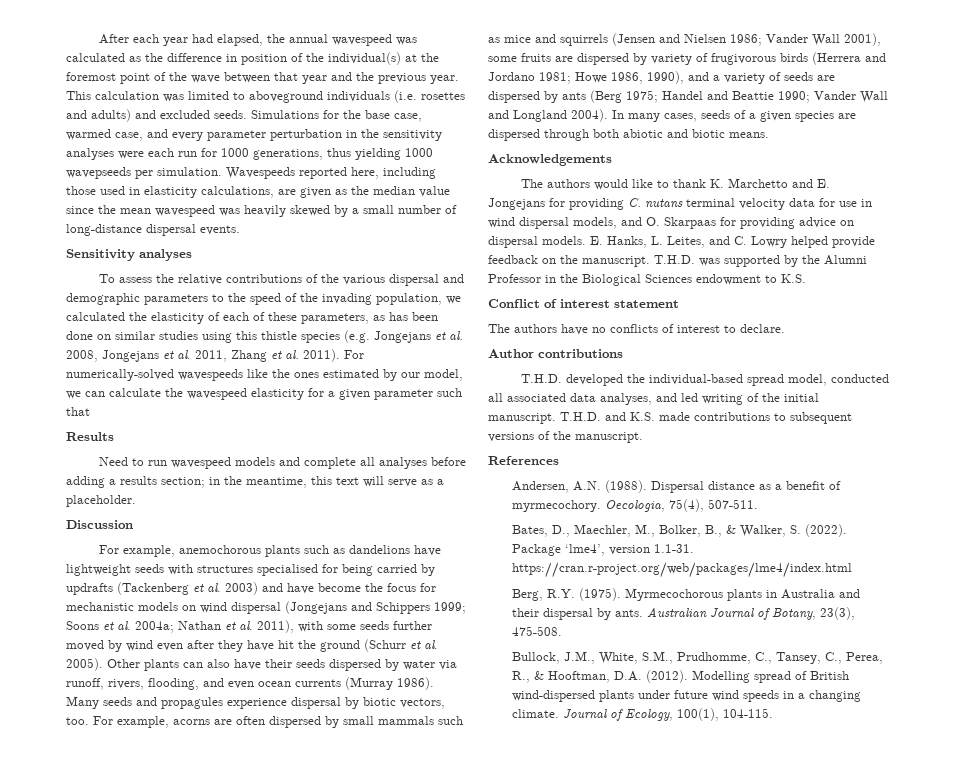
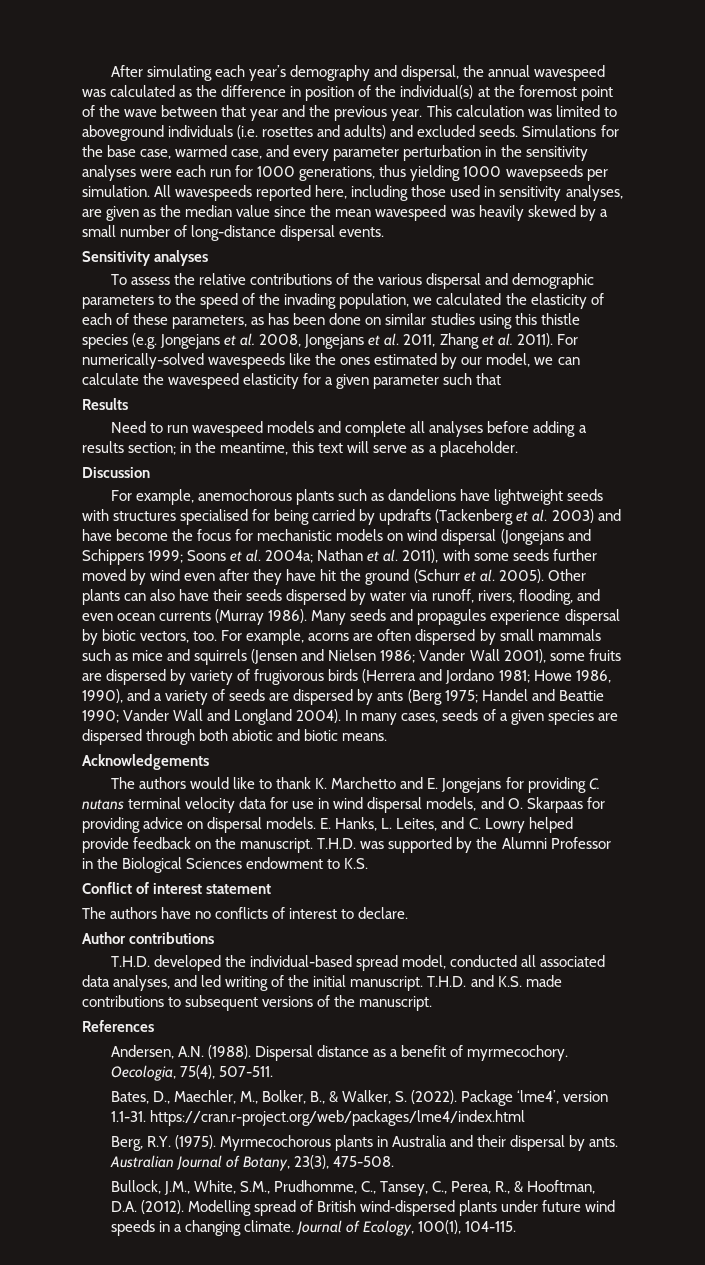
[132,34,263,46] each year had elapsed, -> [147,65,460,81] simulating each year’s demography and dispersal,
[226,167,295,179] Wavespeeds -> [154,185,253,201] All wavespeeds
[144,186,274,198] elasticity calculations, -> [499,185,623,201] sensitivity analyses,

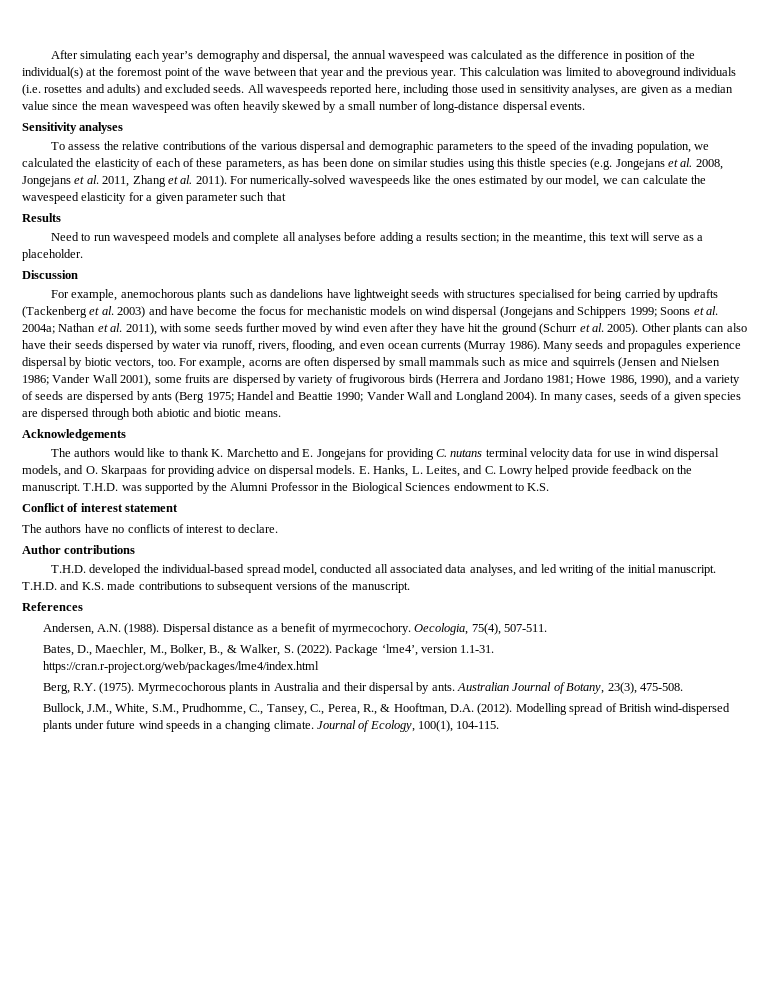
[522,125,619,137] [82,145,588,161] [82,165,608,181] [82,185,150,197] Simulations for the base case, warmed case, and every parameter perturbation in the sensitivity analyses were each run for 1000 generations, thus yielding 1000 wavepseeds per simulation. -> (245, 88) none
[160,205,182,217] the -> [685,87,692,93] a
(475, 213) none -> [214,101,241,110] often

